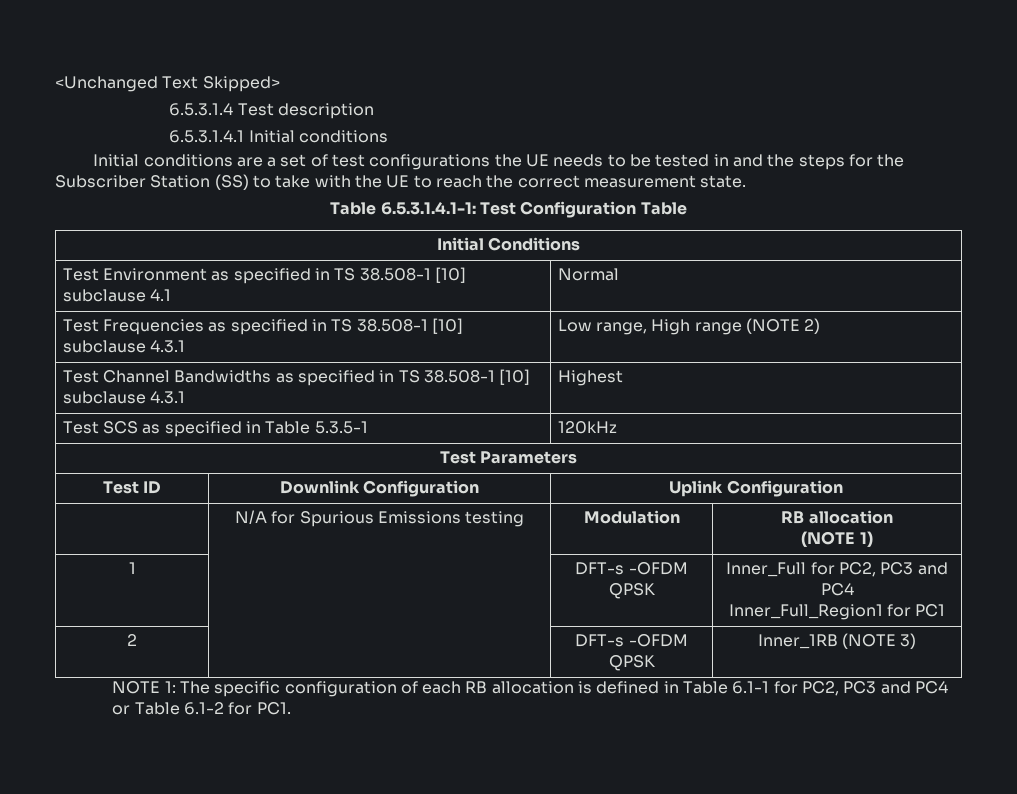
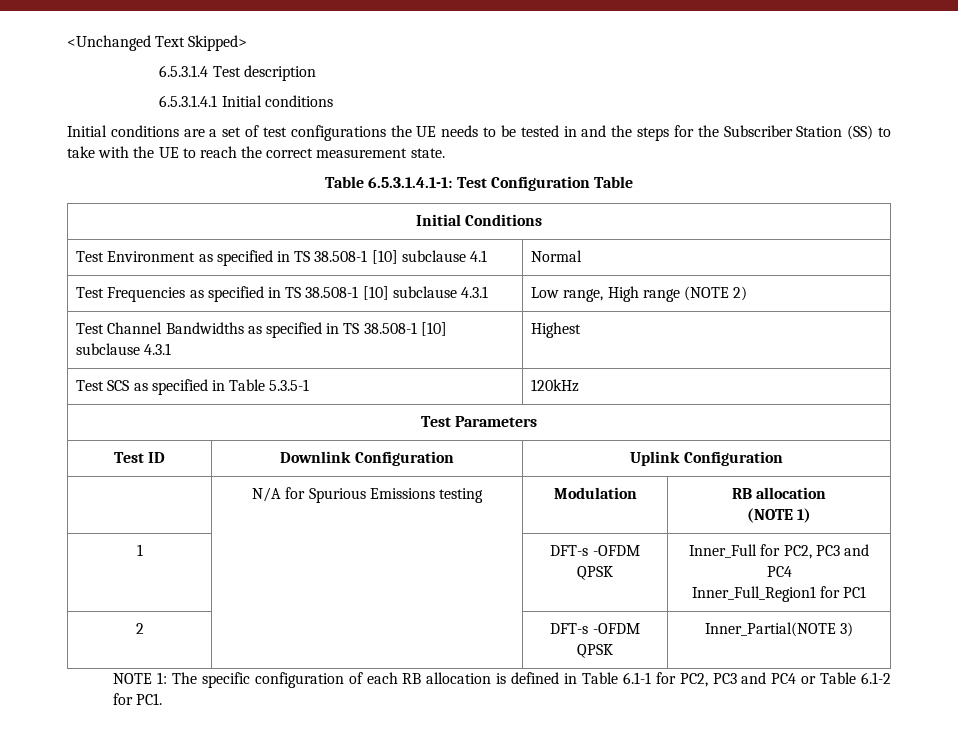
[757,633,896,649] Inner_1RB (NOTE -> [704,622,836,637] Inner_Partial(NOTE

